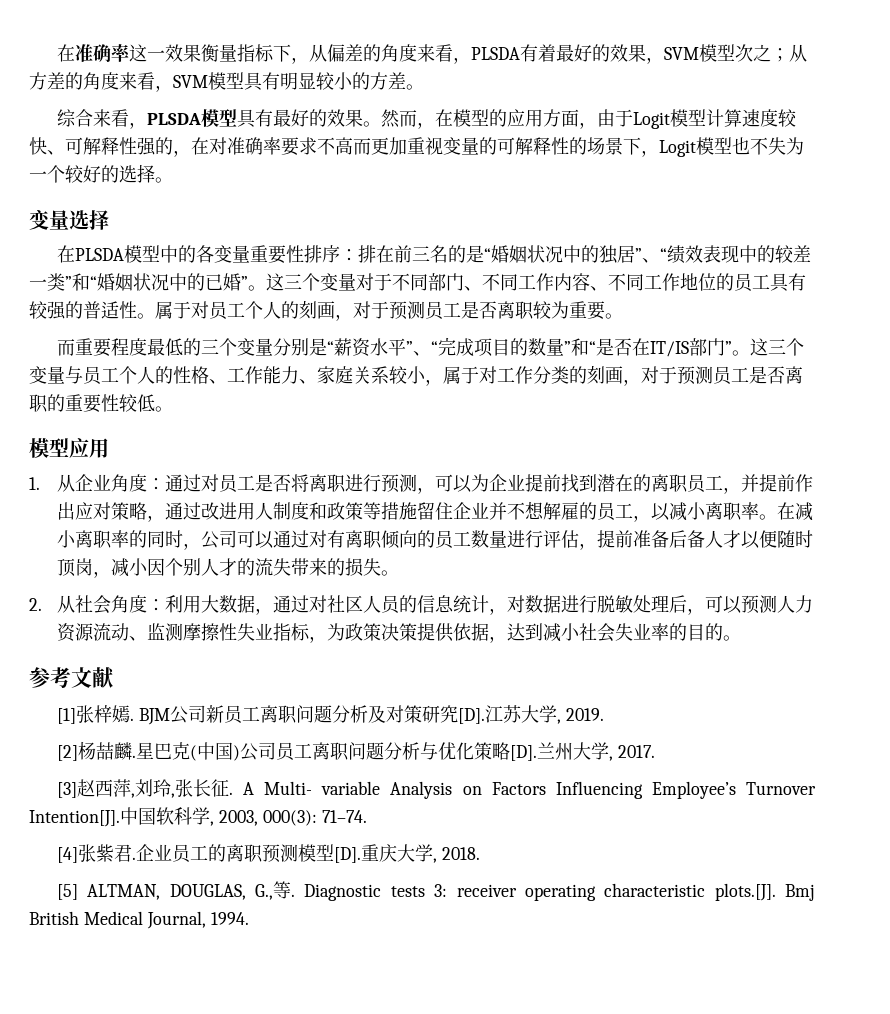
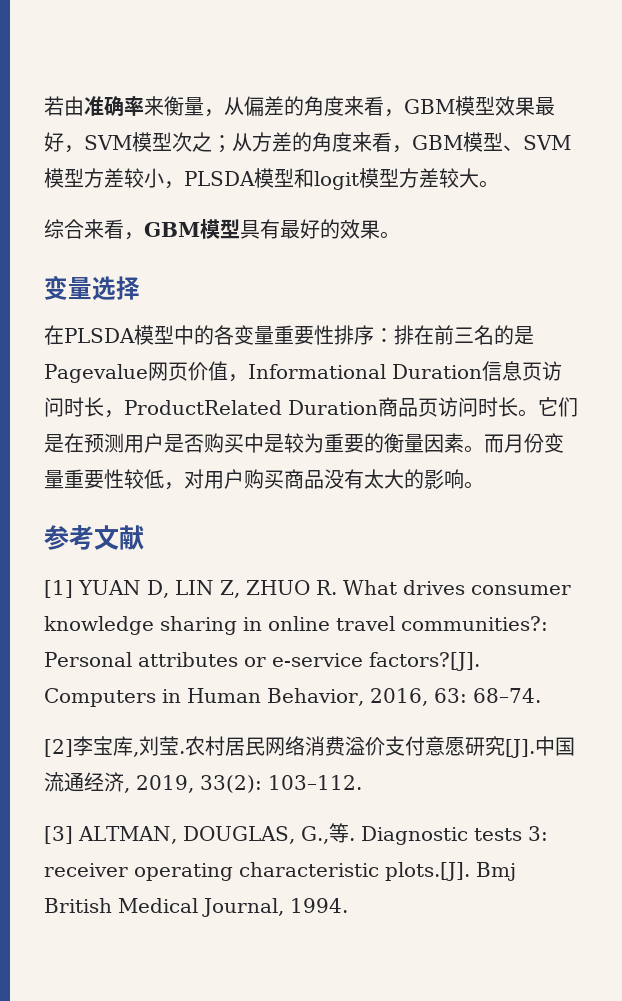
[57,44,292,62] 在准确率这一效果衡量指标下 -> [44,96,204,116] 若由准确率来衡量
[471,44,647,62] PLSDA有着最好的效果 -> [404,96,555,116] [44,132,64,152] GBM模型效果最好
[173,72,406,91] SVM模型具有明显较小的方差 -> [412,132,571,152] [44,168,479,190] GBM模型、SVM模型方差较小，PLSDA模型和logit模型方差较大
[147,113,202,125] PLSDA -> [144,222,200,237] GBM
[381,109,798,129] [29,137,804,157] [29,164,173,183] 然而，在模型的应用方面，由于Logit模型计算速度较快、可解释性强的，在对准确率要求不高而更加重视变量的可解释性的场景下，Logit模型也不失为一个较好的选择。 -> (400, 235) none
[484,245,812,264] [29,273,806,292] [29,300,623,321] [57,337,805,357] [29,365,803,386] [29,394,173,413] [29,438,109,458] [29,474,813,494] [56,501,813,522] [56,530,813,550] [56,558,399,578] [29,595,813,615] [56,623,741,643] [29,667,115,688] [57,705,604,725] [57,741,655,761] [57,779,817,799] [29,807,367,827] [57,844,480,863] [57,884,79,900] “婚姻状况中的独居”、“绩效表现中的较差一类”和“婚姻状况中的已婚”。这三个变量对于不同部门、不同工作内容、不同工作地位的员工具有较强的普适性。属于对员工个人的刻画，对于预测员工是否离职较为重要。 // 而重要程度最低的三个变量分别是“薪资水平”、“完成项目的数量”和“是否在IT/IS部门”。这三个变量与员工个人的性格、工作能力、家庭关系较小，属于对工作分类的刻画，对于预测员工是否离职的重要性较低。 // 模型应用 // 1.从企业角度：通过对员工是否将离职进行预测，可以为企业提前找到潜在的离职员工，并提前作出应对策略，通过改进用人制度和政策等措施留住企业并不想解雇的员工，以减小离职率。在减小离职率的同时，公司可以通过对有离职倾向的员工数量进行评估，提前准备后备人才以便随时顶岗，减小因个别人才的流失带来的损失。 // 2.从社会角度：利用大数据，通过对社区人员的信息统计，对数据进行脱敏处理后，可以预测人力资源流动、监测摩擦性失业指标，为政策决策提供依据，达到减小社会失业率的目的。 // 参考文献 // [1]张梓嫣. BJM公司新员工离职问题分析及对策研究[D].江苏大学, 2019. // [2]杨喆麟.星巴克(中国)公司员工离职问题分析与优化策略[D].兰州大学, 2017. // [3]赵西萍,刘玲,张长征. A Multi- variable Analysis on Factors Influencing Employee’s Turnover Intention[J].中国软科学, 2003, 000(3): 71–74. // [4]张紫君.企业员工的离职预测模型[D].重庆大学, 2018. // [5] -> [44,361,562,383] [44,397,578,418] [44,433,564,453] [44,469,484,490] [44,525,144,550] [44,580,571,598] [44,616,548,635] [44,652,480,671] [44,688,541,707] [44,736,575,758] [44,772,362,793] [44,826,73,844] Pagevalue网页价值，Informational Duration信息页访问时长，ProductRelated Duration商品页访问时长。它们是在预测用户是否购买中是较为重要的衡量因素。而月份变量重要性较低，对用户购买商品没有太大的影响。 // 参考文献 // [1] YUAN D, LIN Z, ZHUO R. What drives consumer knowledge sharing in online travel communities?: Personal attributes or e-service factors?[J]. Computers in Human Behavior, 2016, 63: 68–74. // [2]李宝库,刘莹.农村居民网络消费溢价支付意愿研究[J].中国流通经济, 2019, 33(2): 103–112. // [3]

